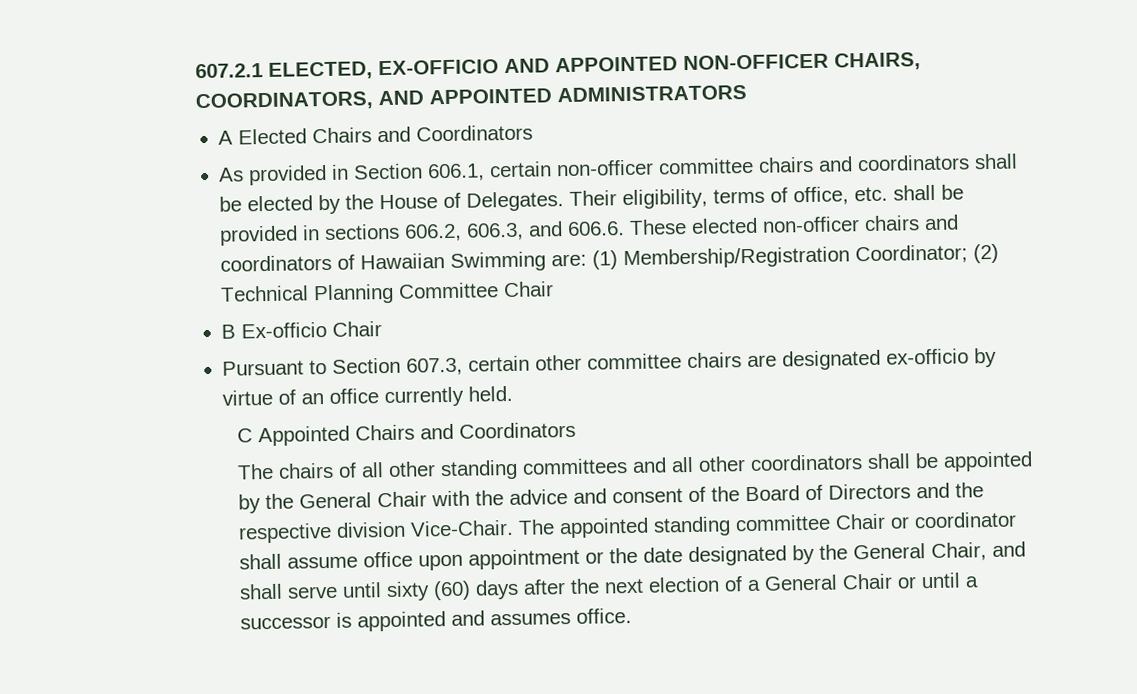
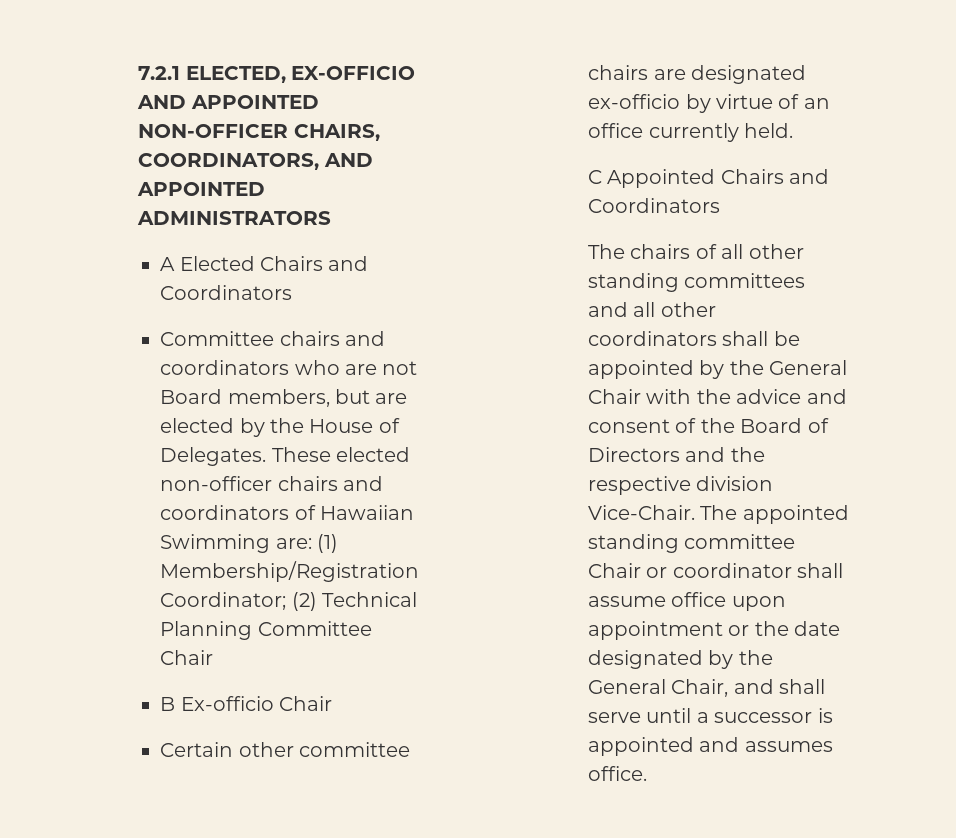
[194,63,263,79] 607.2.1 -> [138,66,181,80] 7.2.1
[218,153,1019,186] [219,196,243,212] As provided in Section 606.1, certain non-officer committee chairs and coordinators shall be -> [160,331,385,346] [160,360,418,375] [160,389,408,407] Committee chairs and coordinators who are not Board members, but are
[569,184,965,210] [219,221,626,246] Their eligibility, terms of office, etc. shall be provided in sections 606.2, 606.3, and 606.6. -> (267, 456) none
[222,355,531,376] Pursuant to Section 607.3, certain -> [160,742,234,757] Certain
[385,572,961,602] sixty (60) days after the next election of a General Chair or until -> (692, 715) none

